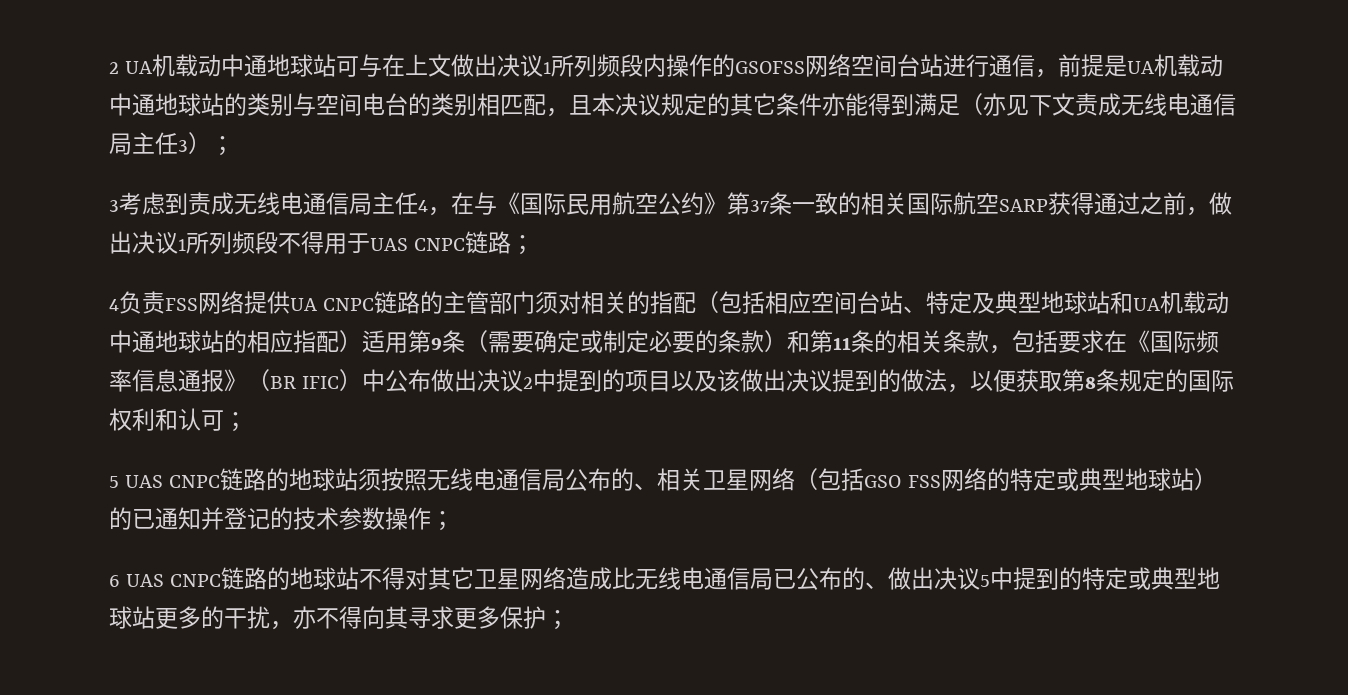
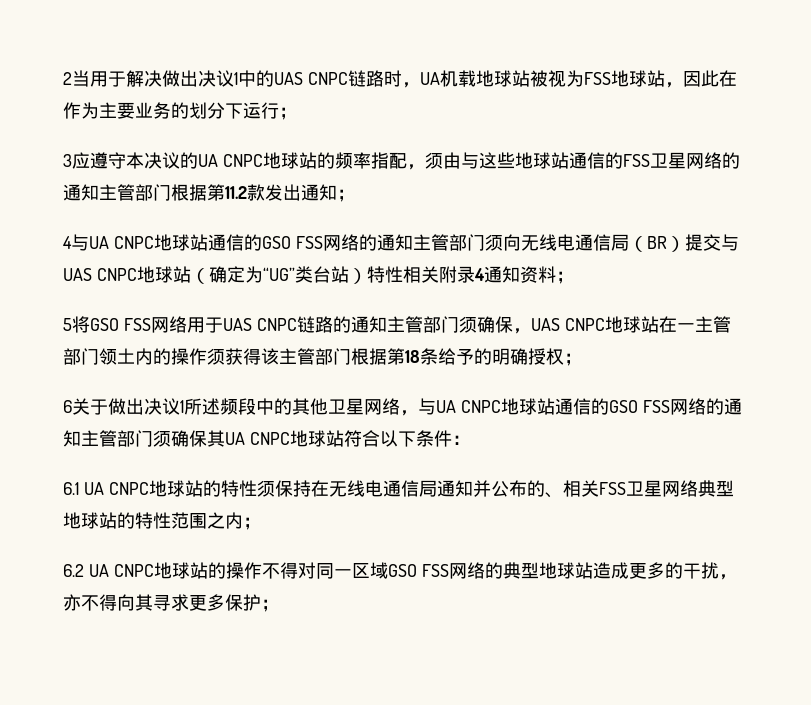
[109,54,1224,78] [109,93,1236,117] [109,132,234,156] [109,192,1232,216] [109,231,535,255] [109,291,1230,314] [109,330,1219,354] [109,369,1235,393] [109,408,247,432] [109,468,566,491] 2 UA机载动中通地球站可与在上文做出决议1所列频段内操作的GSOFSS网络空间台站进行通信，前提是UA机载动中通地球站的类别与空间电台的类别相匹配，且本决议规定的其它条件亦能得到满足（亦见下文责成无线电通信局主任3）； // 3考虑到责成无线电通信局主任4，在与《国际民用航空公约》第37条一致的相关国际航空SARP获得通过之前，做出决议1所列频段不得用于UAS CNPC链路； // 4负责FSS网络提供UA CNPC链路的主管部门须对相关的指配（包括相应空间台站、特定及典型地球站和UA机载动中通地球站的相应指配）适用第9条（需要确定或制定必要的条款）和第11条的相关条款，包括要求在《国际频率信息通报》（BR IFIC）中公布做出决议2中提到的项目以及该做出决议提到的做法，以便获取第8条规定的国际权利和认可； // 5 UAS CNPC链路的地球站须按照无线电通信局 -> [63,70,737,88] [63,102,297,120] [63,152,740,170] [63,184,355,202] [63,234,739,252] [63,266,574,284] [63,316,731,334] [63,348,582,366] [63,398,742,416] [63,430,470,447] [63,480,491,497] 2当用于解决做出决议1中的UAS CNPC链路时，UA机载地球站被视为FSS地球站，因此在作为主要业务的划分下运行； // 3应遵守本决议的UA CNPC地球站的频率指配，须由与这些地球站通信的FSS卫星网络的通知主管部门根据第11.2款发出通知； // 4与UA CNPC地球站通信的GSO FSS网络的通知主管部门须向无线电通信局（BR）提交与UAS CNPC地球站（确定为“UG”类台站）特性相关附录4通知资料； // 5将GSO FSS网络用于UAS CNPC链路的通知主管部门须确保，UAS CNPC地球站在一主管部门领土内的操作须获得该主管部门根据第18条给予的明确授权； // 6关于做出决议1所述频段中的其他卫星网络，与UA CNPC地球站通信的GSO FSS网络的通知主管部门须确保其UA CNPC地球站符合以下条件： // 6.1 UA CNPC地球站的特性须保持在无线电通信局通知并
[703,468,1217,491] [109,507,454,531] [109,567,1221,590] [109,606,155,629] 卫星网络（包括GSO FSS网络的特定或典型地球站）的已通知并登记的技术参数操作； // 6 UAS CNPC链路的地球站不得对其它卫星网络造成比无线电通信局已公布的、做出决议5中提到的特定或典型地球站 -> [598,480,734,497] [63,512,261,530] [63,562,629,579] FSS卫星网络典型地球站的特性范围之内； // 6.2 UA CNPC地球站的操作不得对同一区域GSO FSS网络的典型地球站造成

